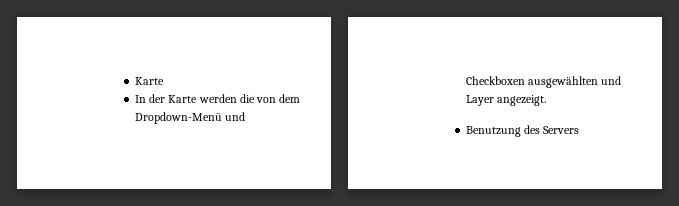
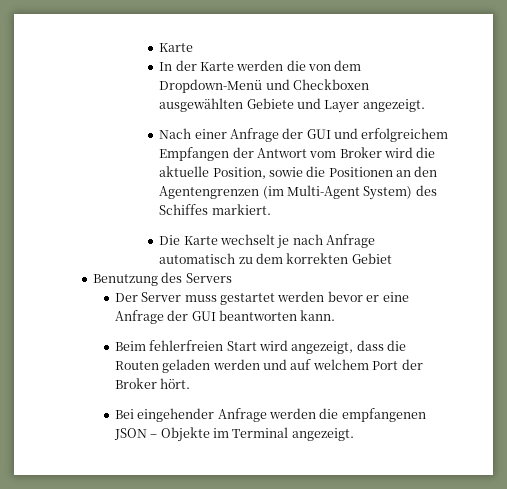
(599, 82) none -> [246,98,294,109] Gebiete
[465,125,580,137] Benutzung des Servers -> [159,128,449,142] [159,147,436,161] [159,166,438,179] [159,185,437,200] [159,204,271,215] [159,234,376,249] [159,253,392,264] [92,272,232,286] [114,291,409,305] [114,310,336,324] [114,340,407,354] [114,359,423,373] [114,378,191,389] [114,408,426,422] [113,427,354,442] Nach einer Anfrage der GUI und erfolgreichem Empfangen der Antwort vom Broker wird die aktuelle Position, sowie die Positionen an den Agentengrenzen (im Multi-Agent System) des Schiffes markiert. // Die Karte wechselt je nach Anfrage automatisch zu dem korrekten Gebiet // Benutzung des Servers // Der Server muss gestartet werden bevor er eine Anfrage der GUI beantworten kann. // Beim fehlerfreien Start wird angezeigt, dass die Routen geladen werden und auf welchem Port der Broker hört. // Bei eingehender Anfrage werden die empfangenen JSON – Objekte im Terminal angezeigt.

